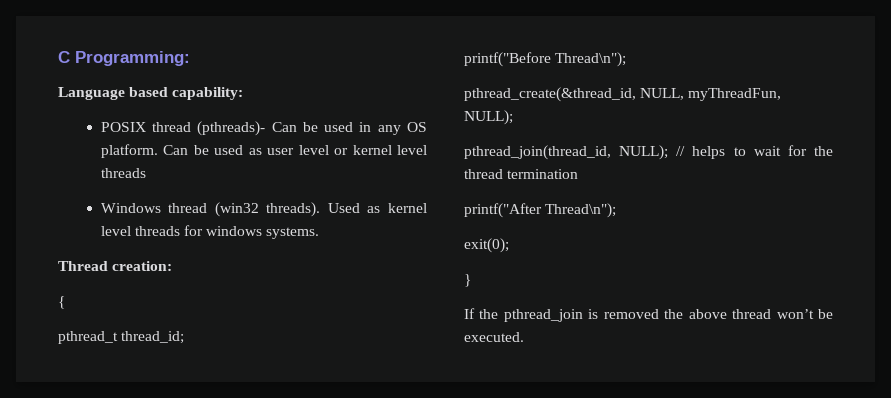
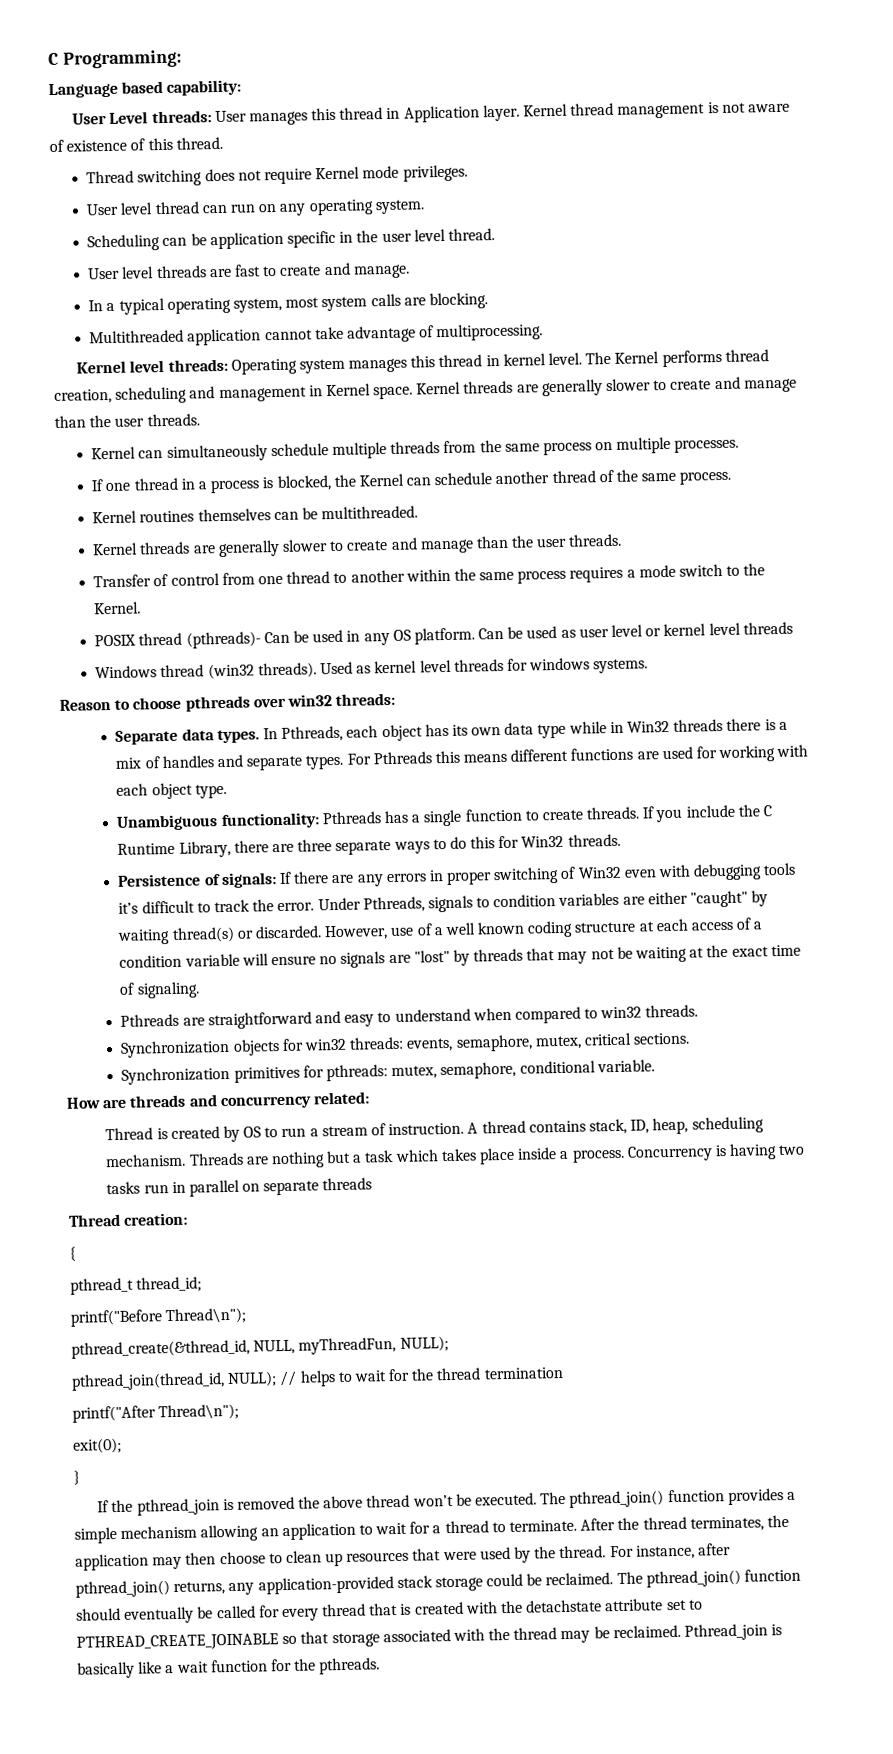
(244, 93) none -> [72,101,790,126] [49,136,223,153] [86,164,468,187] [86,199,425,216] [87,228,495,252] [88,262,410,280] [88,292,488,315] [89,323,544,346] [76,349,769,375] [54,376,797,404] [54,413,200,428] [91,436,740,462] [91,469,732,494] [92,505,419,524] [92,533,623,558] [93,563,766,588] [94,601,142,615] // User Level threads: User manages this thread in Application layer. Kernel thread management is not aware of existence of this thread. // Thread switching does not require Kernel mode privileges. // User level thread can run on any operating system. // Scheduling can be application specific in the user level thread. // User level threads are fast to create and manage. // In a typical operating system, most system calls are blocking. // Multithreaded application cannot take advantage of multiprocessing. // Kernel level threads: Operating system manages this thread in kernel level. The Kernel performs thread creation, scheduling and management in Kernel space. Kernel threads are generally slower to create and manage than the user threads. // Kernel can simultaneously schedule multiple threads from the same process on multiple processes. // If one thread in a process is blocked, the Kernel can schedule another thread of the same process. // Kernel routines themselves can be multithreaded. // Kernel threads are generally slower to create and manage than the user threads. // Transfer of control from one thread to another within the same process requires a mode switch to the Kernel.
(320, 233) none -> [59,692,396,712] [115,718,788,745] [115,744,809,771] [116,782,227,800] [116,804,773,831] [117,833,621,858] [117,862,797,889] [118,890,769,914] [117,917,763,945] [119,944,801,968] [119,981,200,999] [120,1004,699,1030] [120,1032,691,1058] [121,1059,655,1085] [66,1091,370,1110] [105,1116,764,1143] [105,1143,806,1169] [106,1177,373,1197] // Reason to choose pthreads over win32 threads: // Separate data types. In Pthreads, each object has its own data type while in Win32 threads there is a mix of handles and separate types. For Pthreads this means different functions are used for working with each object type. // Unambiguous functionality: Pthreads has a single function to create threads. If you include the C Runtime Library, there are three separate ways to do this for Win32 threads. // Persistence of signals: If there are any errors in proper switching of Win32 even with debugging tools it’s difficult to track the error. Under Pthreads, signals to condition variables are either "caught" by waiting thread(s) or discarded. However, use of a well known coding structure at each access of a condition variable will ensure no signals are "lost" by threads that may not be waiting at the exact time of signaling. // Pthreads are straightforward and easy to understand when compared to win32 threads. // Synchronization objects for win32 threads: events, semaphore, mutex, critical sections. // Synchronization primitives for pthreads: mutex, semaphore, conditional variable. // How are threads and concurrency related: // Thread is created by OS to run a stream of instruction. A thread contains stack, ID, heap, scheduling mechanism. Threads are nothing but a task which takes place inside a process. Concurrency is having two tasks run in parallel on separate threads
(524, 337) none -> [540,1488,796,1508] [74,1514,789,1544] [75,1543,731,1571] [75,1568,802,1598] [76,1598,703,1624] [76,1623,783,1652] [77,1657,381,1679] The pthread_join() function provides a simple mechanism allowing an application to wait for a thread to terminate. After the thread terminates, the application may then choose to clean up resources that were used by the thread. For instance, after pthread_join() returns, any application-provided stack storage could be reclaimed. The pthread_join() function should eventually be called for every thread that is created with the detachstate attribute set to PTHREAD_CREATE_JOINABLE so that storage associated with the thread may be reclaimed. Pthread_join is basically like a wait function for the pthreads.

